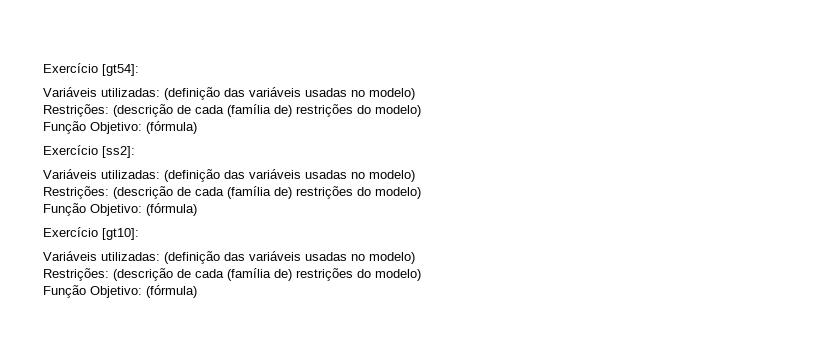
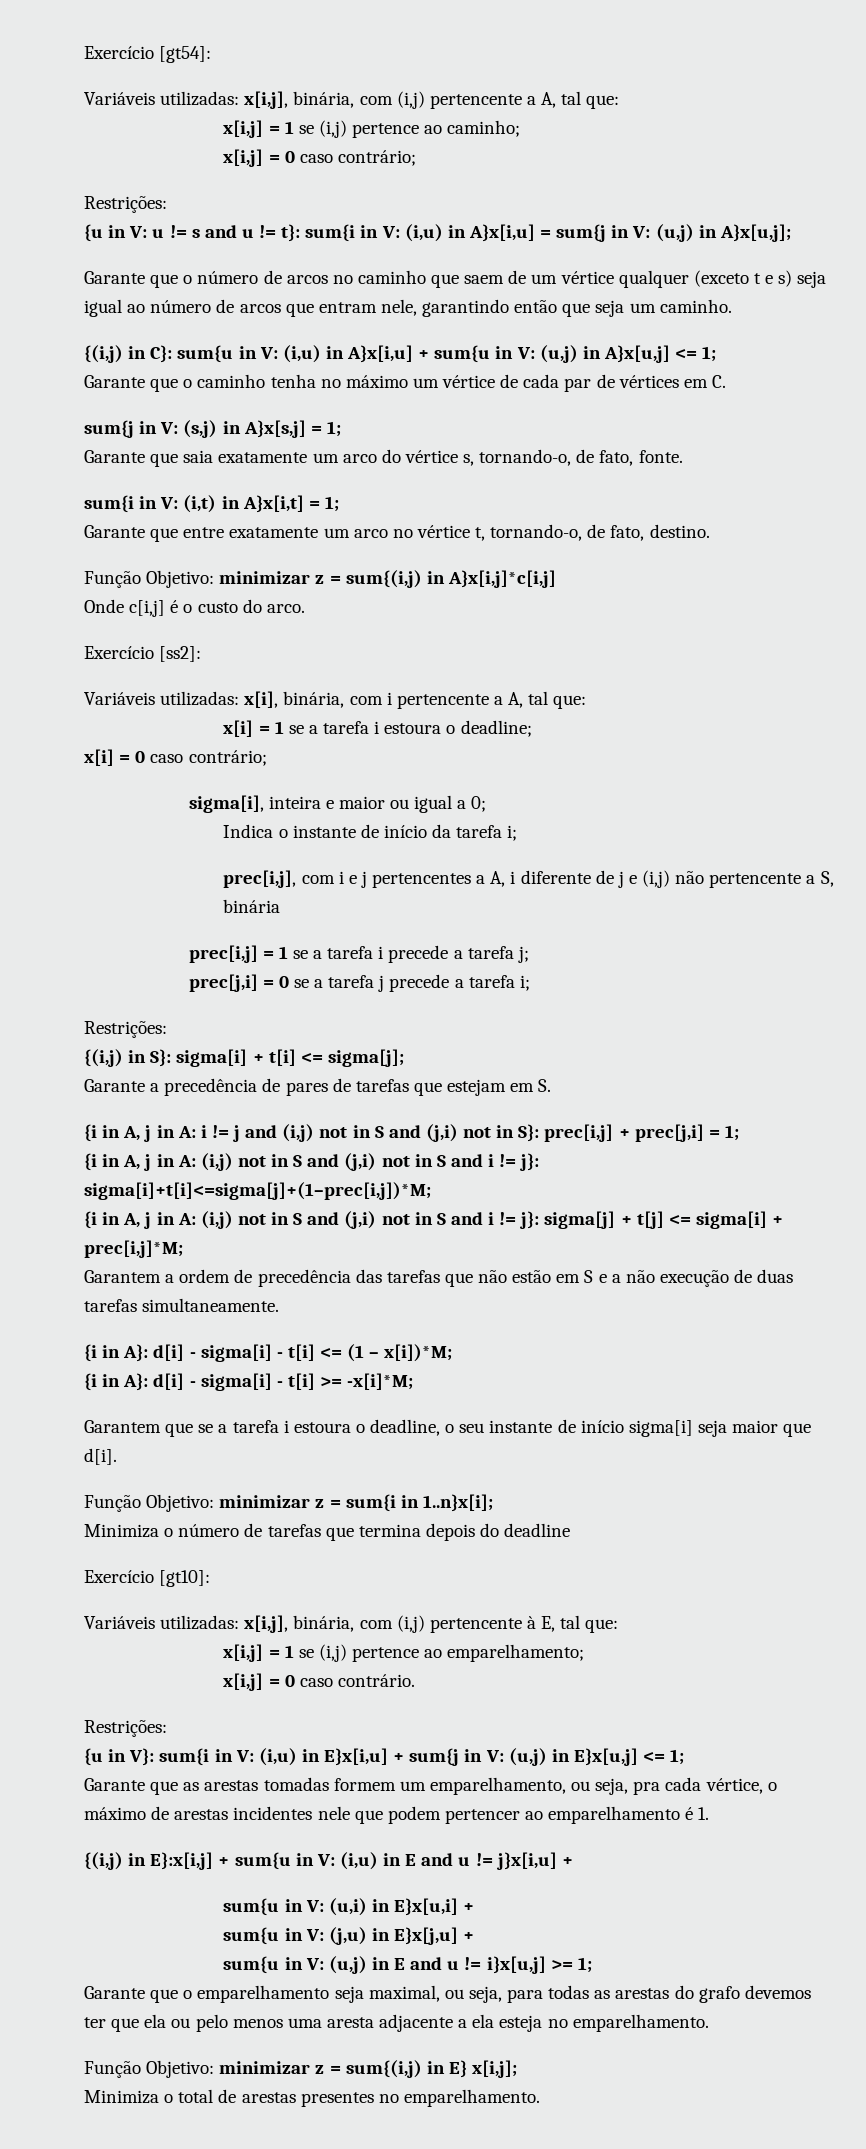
[164,87,415,100] [43,104,421,117] [43,121,197,134] [43,145,135,158] [43,169,415,182] [43,186,421,199] [43,203,197,216] [43,227,139,240] [43,251,415,264] [43,268,421,281] [43,285,197,298] (definição das variáveis usadas no modelo) // Restrições: (descrição de cada (família de) restrições do modelo) // Função Objetivo: (fórmula) // Exercício [ss2]: // Variáveis utilizadas: (definição das variáveis usadas no modelo) // Restrições: (descrição de cada (família de) restrições do modelo) // Função Objetivo: (fórmula) // Exercício [gt10]: // Variáveis utilizadas: (definição das variáveis usadas no modelo) // Restrições: (descrição de cada (família de) restrições do modelo) // Função Objetivo: (fórmula) -> [244,91,620,109] [223,120,521,138] [223,149,416,167] [84,196,167,213] [84,224,791,242] [84,270,827,288] [84,299,732,317] [84,345,717,363] [84,374,726,392] [84,420,341,438] [84,449,683,467] [84,495,339,513] [84,524,710,542] [84,570,556,588] [84,599,305,617] [84,646,202,662] [84,691,587,709] [223,720,532,737] [84,749,267,766] [188,795,487,813] [223,824,518,841] [223,870,834,888] [223,899,281,913] [188,945,529,963] [188,974,530,992] [84,1021,167,1038] [84,1049,404,1067] [84,1078,552,1096] [84,1124,739,1142] [84,1153,540,1171] [84,1182,431,1200] [84,1211,784,1229] [84,1240,183,1258] [84,1269,794,1287] [84,1298,280,1312] [84,1344,453,1362] [84,1373,414,1391] [84,1419,812,1437] [84,1448,117,1465] [84,1494,493,1512] [84,1523,571,1541] [84,1570,211,1587] [84,1615,619,1633] [223,1644,585,1662] [223,1673,415,1691] [84,1720,167,1737] [84,1748,685,1766] [84,1777,777,1795] [84,1806,710,1824] [84,1852,573,1870] [223,1898,475,1916] [223,1927,475,1945] [223,1956,592,1974] [84,1985,811,2003] [84,2014,709,2032] [84,2060,518,2078] [84,2089,540,2107] x[i,j], binária, com (i,j) pertencente a A, tal que: // x[i,j] = 1 se (i,j) pertence ao caminho; // x[i,j] = 0 caso contrário; // Restrições: // {u in V: u != s and u != t}: sum{i in V: (i,u) in A}x[i,u] = sum{j in V: (u,j) in A}x[u,j]; // Garante que o número de arcos no caminho que saem de um vértice qualquer (exceto t e s) seja igual ao número de arcos que entram nele, garantindo então que seja um caminho. // {(i,j) in C}: sum{u in V: (i,u) in A}x[i,u] + sum{u in V: (u,j) in A}x[u,j] <= 1; // Garante que o caminho tenha no máximo um vértice de cada par de vértices em C. // sum{j in V: (s,j) in A}x[s,j] = 1; // Garante que saia exatamente um arco do vértice s, tornando-o, de fato, fonte. // sum{i in V: (i,t) in A}x[i,t] = 1; // Garante que entre exatamente um arco no vértice t, tornando-o, de fato, destino. // Função Objetivo: minimizar z = sum{(i,j) in A}x[i,j]*c[i,j] // Onde c[i,j] é o custo do arco. // Exercício [ss2]: // Variáveis utilizadas: x[i], binária, com i pertencente a A, tal que: // x[i] = 1 se a tarefa i estoura o deadline; // x[i] = 0 caso contrário; // sigma[i], inteira e maior ou igual a 0; // Indica o instante de início da tarefa i; // prec[i,j], com i e j pertencentes a A, i diferente de j e (i,j) não pertencente a S, binária // prec[i,j] = 1 se a tarefa i precede a tarefa j; // prec[j,i] = 0 se a tarefa j precede a tarefa i; // Restrições: // {(i,j) in S}: sigma[i] + t[i] <= sigma[j]; // Garante a precedência de pares de tarefas que estejam em S. // {i in A, j in A: i != j and (i,j) not in S and (j,i) not in S}: prec[i,j] + prec[j,i] = 1; // {i in A, j in A: (i,j) not in S and (j,i) not in S and i != j}: sigma[i]+t[i]<=sigma[j]+(1–prec[i,j])*M; // {i in A, j in A: (i,j) not in S and (j,i) not in S and i != j}: sigma[j] + t[j] <= sigma[i] + prec[i,j]*M; // Garantem a ordem de precedência das tarefas que não estão em S e a não execução de duas tarefas simultaneamente. // {i in A}: d[i] - sigma[i] - t[i] <= (1 – x[i])*M; // {i in A}: d[i] - sigma[i] - t[i] >= -x[i]*M; // Garantem que se a tarefa i estoura o deadline, o seu instante de início sigma[i] seja maior que d[i]. // Função Objetivo: minimizar z = sum{i in 1..n}x[i]; // Minimiza o número de tarefas que termina depois do deadline // Exercício [gt10]: // Variáveis utilizadas: x[i,j], binária, com (i,j) pertencente à E, tal que: // x[i,j] = 1 se (i,j) pertence ao emparelhamento; // x[i,j] = 0 caso contrário. // Restrições: // {u in V}: sum{i in V: (i,u) in E}x[i,u] + sum{j in V: (u,j) in E}x[u,j] <= 1; // Garante que as arestas tomadas formem um emparelhamento, ou seja, pra cada vértice, o máximo de arestas incidentes nele que podem pertencer ao emparelhamento é 1. // {(i,j) in E}:x[i,j] + sum{u in V: (i,u) in E and u != j}x[i,u] + // sum{u in V: (u,i) in E}x[u,i] + // sum{u in V: (j,u) in E}x[j,u] + // sum{u in V: (u,j) in E and u != i}x[u,j] >= 1; // Garante que o emparelhamento seja maximal, ou seja, para todas as arestas do grafo devemos ter que ela ou pelo menos uma aresta adjacente a ela esteja no emparelhamento. // Função Objetivo: minimizar z = sum{(i,j) in E} x[i,j]; // Minimiza o total de arestas presentes no emparelhamento.

